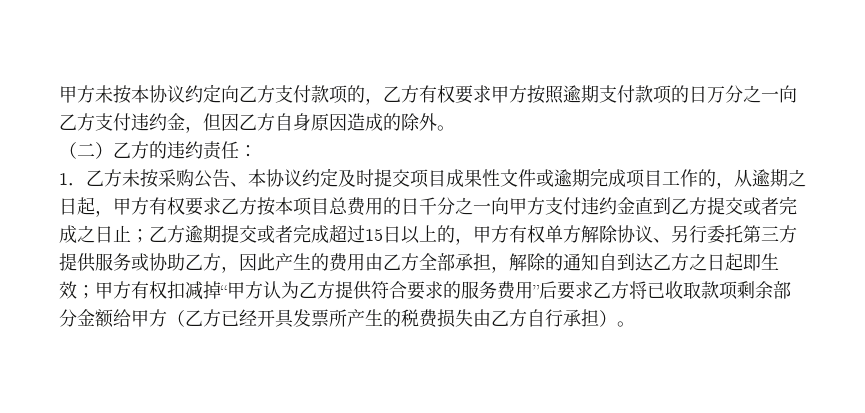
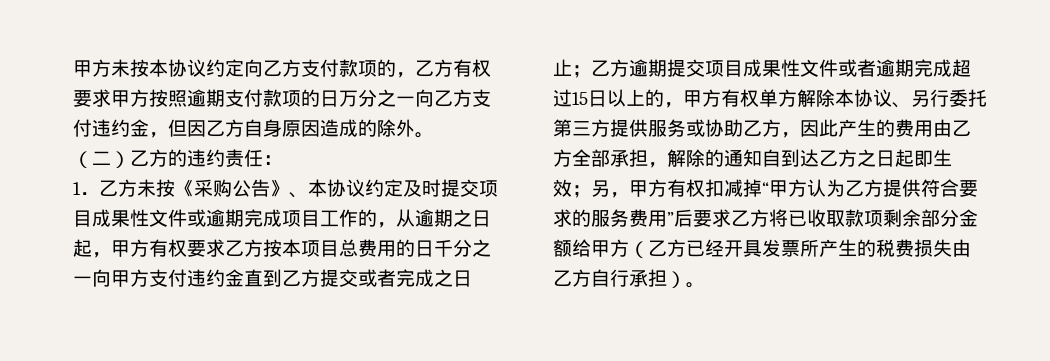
(158, 178) none -> [175,179,194,197] 《
(230, 178) none -> [270,179,289,197] 》
[257,225,293,243] 或者 -> [705,59,914,77] 项目成果性文件或者逾期
(618, 234) none -> [835,89,854,107] 本
(95, 292) none -> [591,180,629,198] 另，

